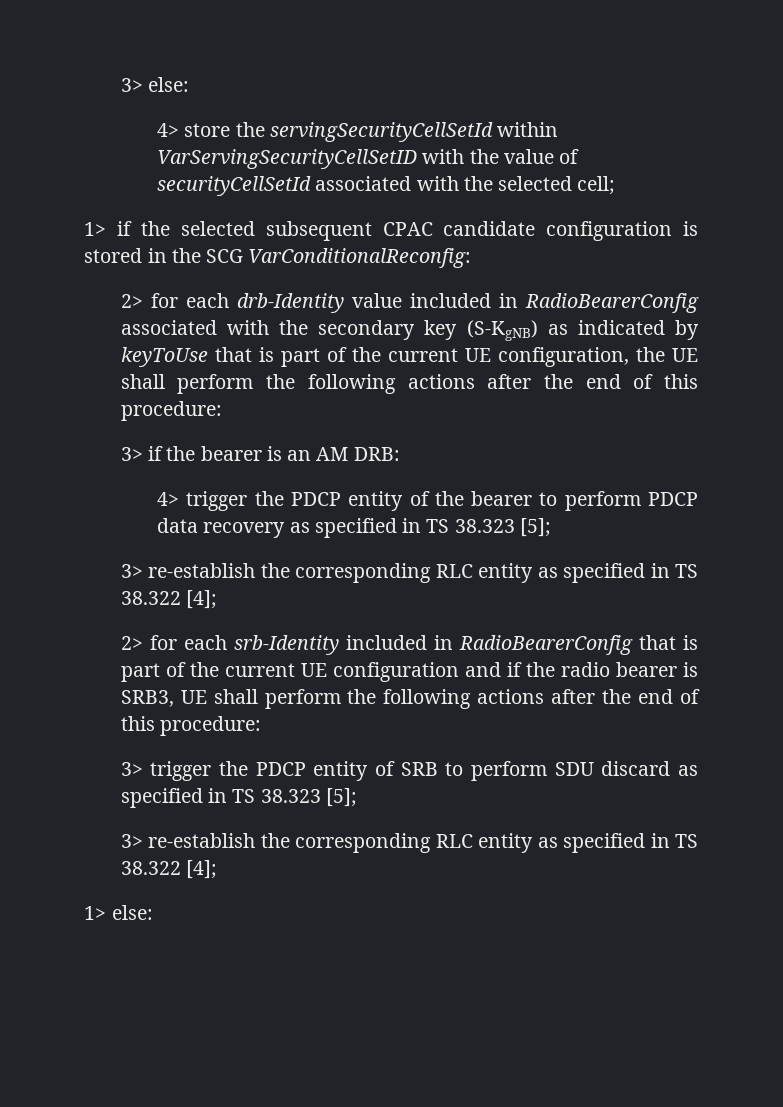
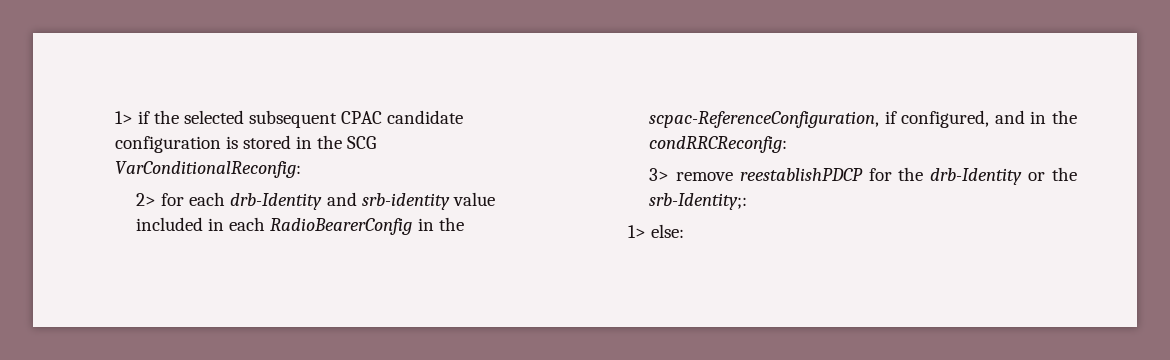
[120,77,190,92] [157,122,559,142] [157,149,580,169] [157,176,616,196] 3> else: // 4> store the servingSecurityCellSetId within VarServingSecurityCellSetID with the value of securityCellSetId associated with the selected cell; // -> (114, 117) none
(344, 303) none -> [326,192,450,210] and srb-identity
[525,293,699,313] [120,320,699,341] [120,347,699,367] [120,374,699,394] [120,401,222,421] [120,446,400,461] [157,491,698,511] [157,518,552,538] [120,563,698,583] [120,590,218,609] [120,635,698,655] [120,662,698,682] [120,689,700,709] [120,716,262,736] [120,761,698,781] [120,788,357,808] [120,833,698,853] [120,860,218,879] RadioBearerConfig associated with the secondary key (S-KgNB) as indicated by keyToUse that is part of the current UE configuration, the UE shall perform the following actions after the end of this procedure: // 3> if the bearer is an AM DRB: // 4> trigger the PDCP entity of the bearer to perform PDCP data recovery as specified in TS 38.323 [5]; // 3> re-establish the corresponding RLC entity as specified in TS 38.322 [4]; // 2> for each srb-Identity included in RadioBearerConfig that is part of the current UE configuration and if the radio bearer is SRB3, UE shall perform the following actions after the end of this procedure: // 3> trigger the PDCP entity of SRB to perform SDU discard as specified in TS 38.323 [5]; // 3> re-establish the corresponding RLC entity as specified in TS 38.322 [4]; -> [229,217,464,235] [649,110,1077,128] [649,136,788,153] [649,167,1077,185] [649,193,748,210] each RadioBearerConfig in the scpac-ReferenceConfiguration, if configured, and in the condRRCReconfig: // 3> remove reestablishPDCP for the drb-Identity or the srb-Identity;:

